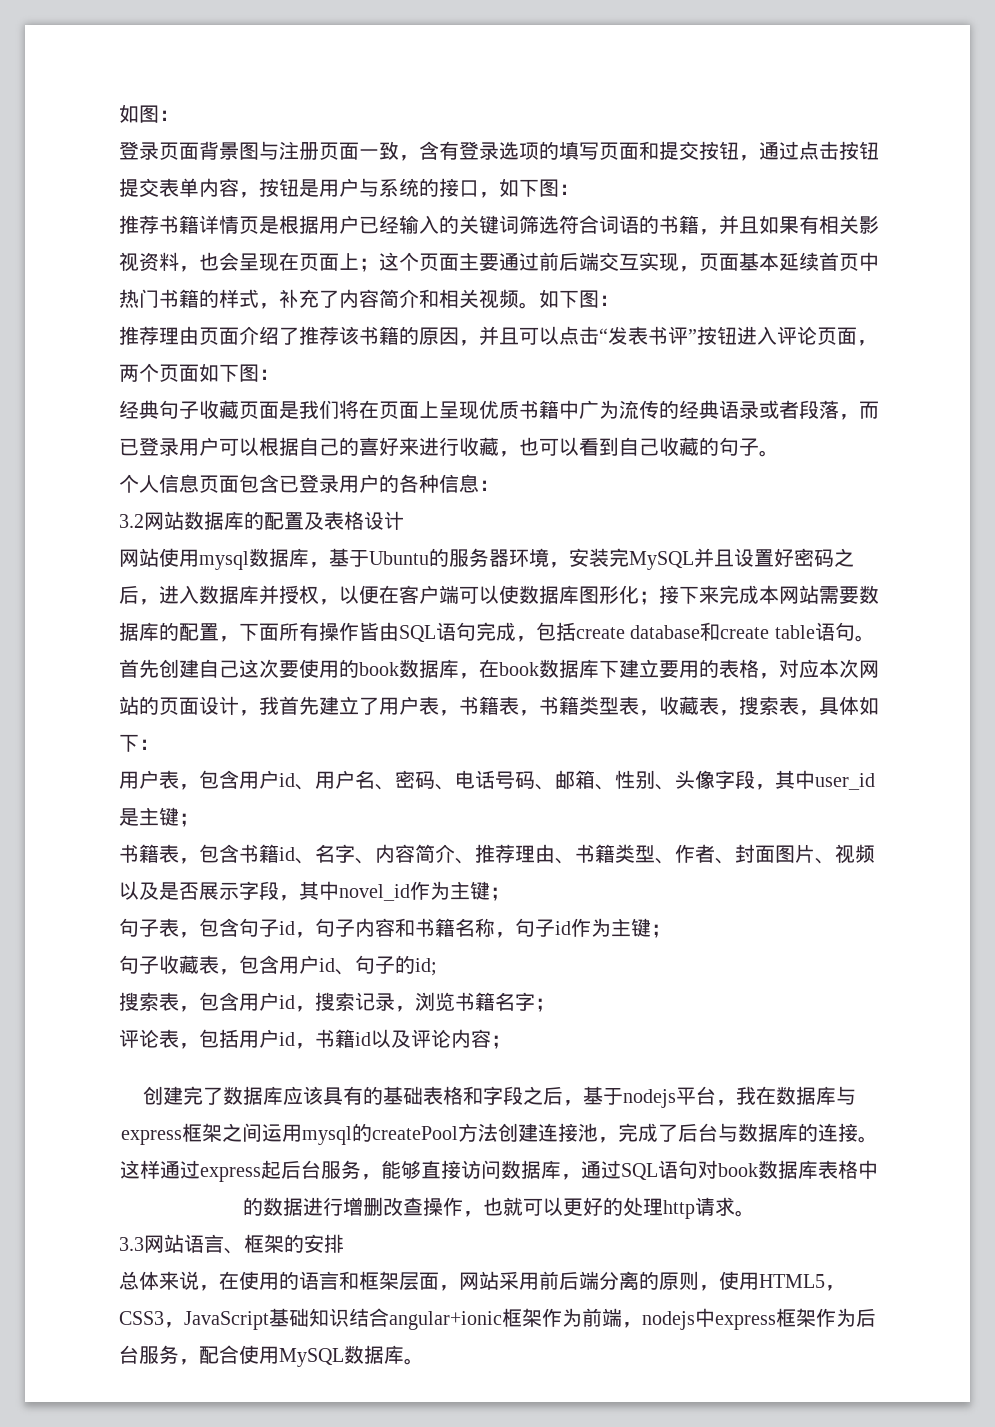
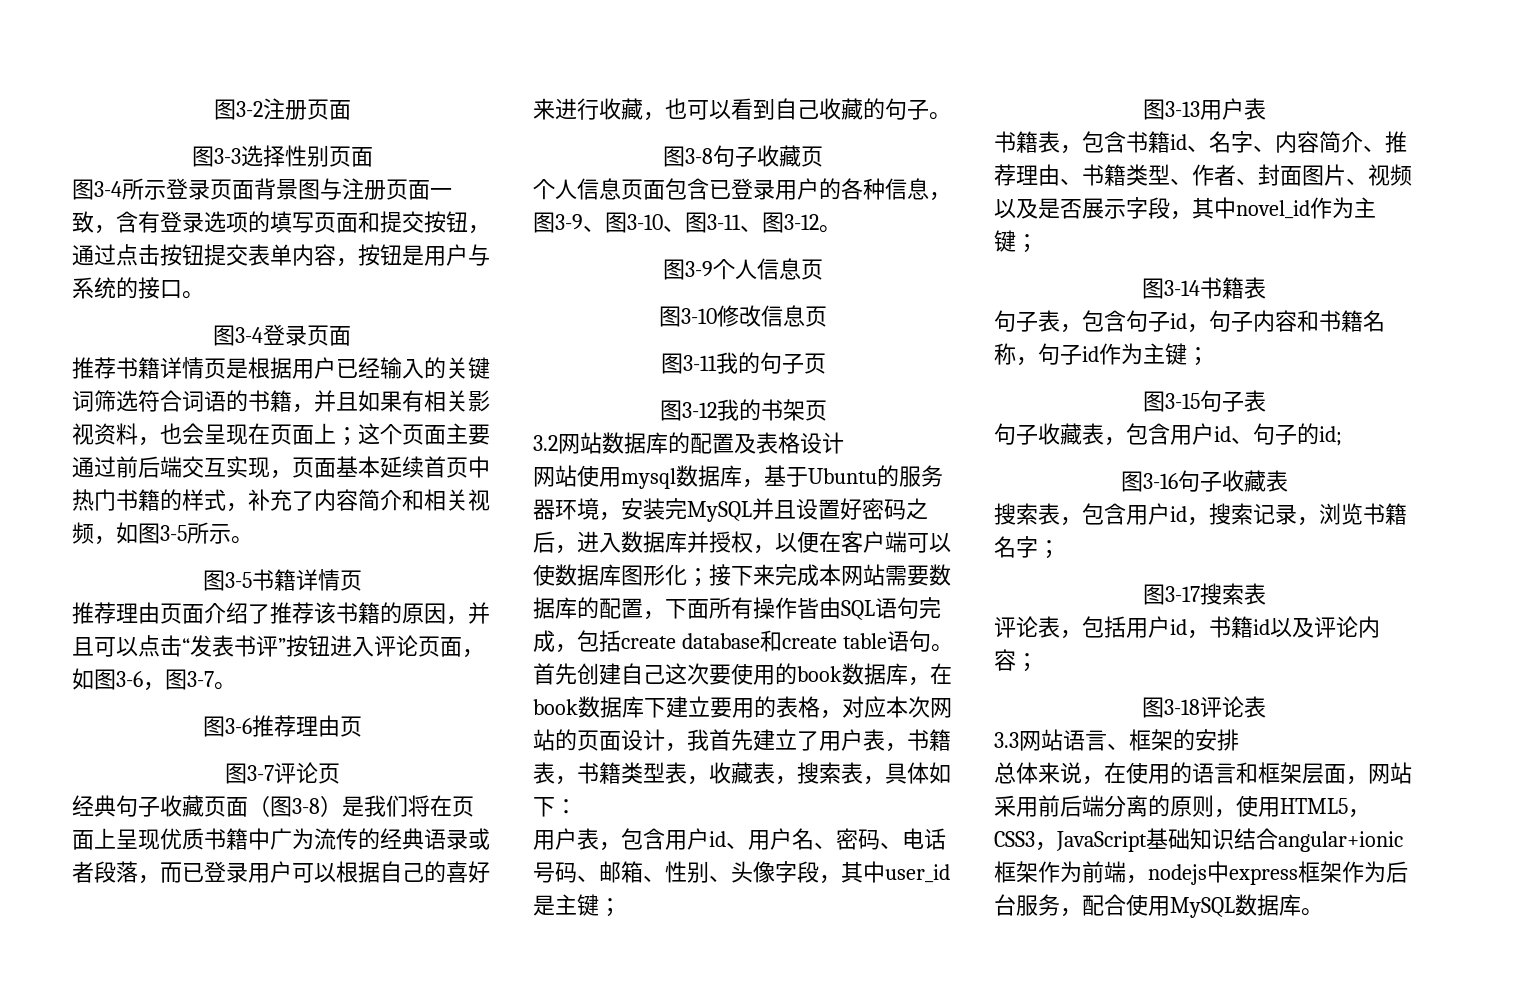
[119,104,179,123] 如图： // -> [213,98,351,120] [191,145,373,167] [72,178,166,200] 图3-2注册页面 // 图3-3选择性别页面 // 图3-4所示
[479,178,579,198] ，如下图： -> [182,291,204,299] [213,324,351,346] 。 // 图3-4登录页面
[519,289,619,309] 。如下图： -> [94,522,253,545] [202,569,362,591] ，如图3-5所示。 // 图3-5书籍详情页
[119,363,279,382] 两个页面如下图： -> [72,668,236,691] [202,715,362,737] [224,762,340,784] 如图3-6，图3-7。 // 图3-6推荐理由页 // 图3-7评论页
(279, 410) none -> [248,796,342,817] （图3-8）
(779, 453) none -> [663,145,823,167] // 图3-8句子收藏页
[479,480,499,491] ： -> [929,192,951,201] [533,212,841,233] [663,258,823,280] [659,305,827,327] [660,352,826,374] [659,399,827,421] ，图3-9、图3-10、图3-11、图3-12。 // 图3-9个人信息页 // 图3-10修改信息页 // 图3-11我的句子页 // 图3-12我的书架页
(199, 820) none -> [1142,98,1266,120] // 图3-13用户表
(510, 894) none -> [1142,277,1266,299] // 图3-14书籍表
(671, 931) none -> [1142,390,1266,412] // 图3-15句子表
(437, 967) none -> [1120,470,1288,492] // 图3-16句子收藏表
(555, 1005) none -> [1142,583,1266,605] // 图3-17搜索表
[142,1086,856,1108] [120,1123,878,1145] [120,1160,878,1182] [243,1197,755,1219] 创建完了数据库应该具有的基础表格和字段之后，基于nodejs平台，我在数据库与express框架之间运用mysql的createPool方法创建连接池，完成了后台与数据库的连接。这样通过express起后台服务，能够直接访问数据库，通过SQL语句对book数据库表格中的数据进行增删改查操作，也就可以更好的处理http请求。 -> [1142,696,1266,718] 图3-18评论表

